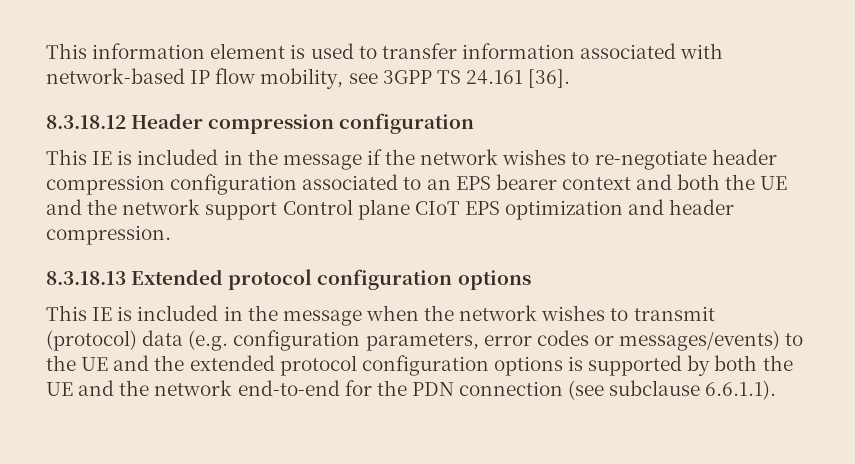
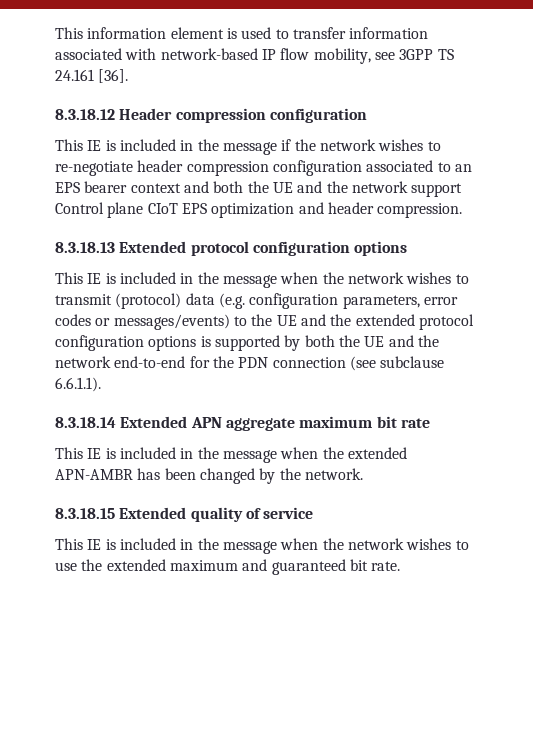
(777, 390) none -> [55,416,430,431] [55,447,407,463] [55,468,363,484] [55,507,314,522] [55,538,469,554] [55,559,401,575] // 8.3.18.14 Extended APN aggregate maximum bit rate // This IE is included in the message when the extended APN-AMBR has been changed by the network. // 8.3.18.15 Extended quality of service // This IE is included in the message when the network wishes to use the extended maximum and guaranteed bit rate.

